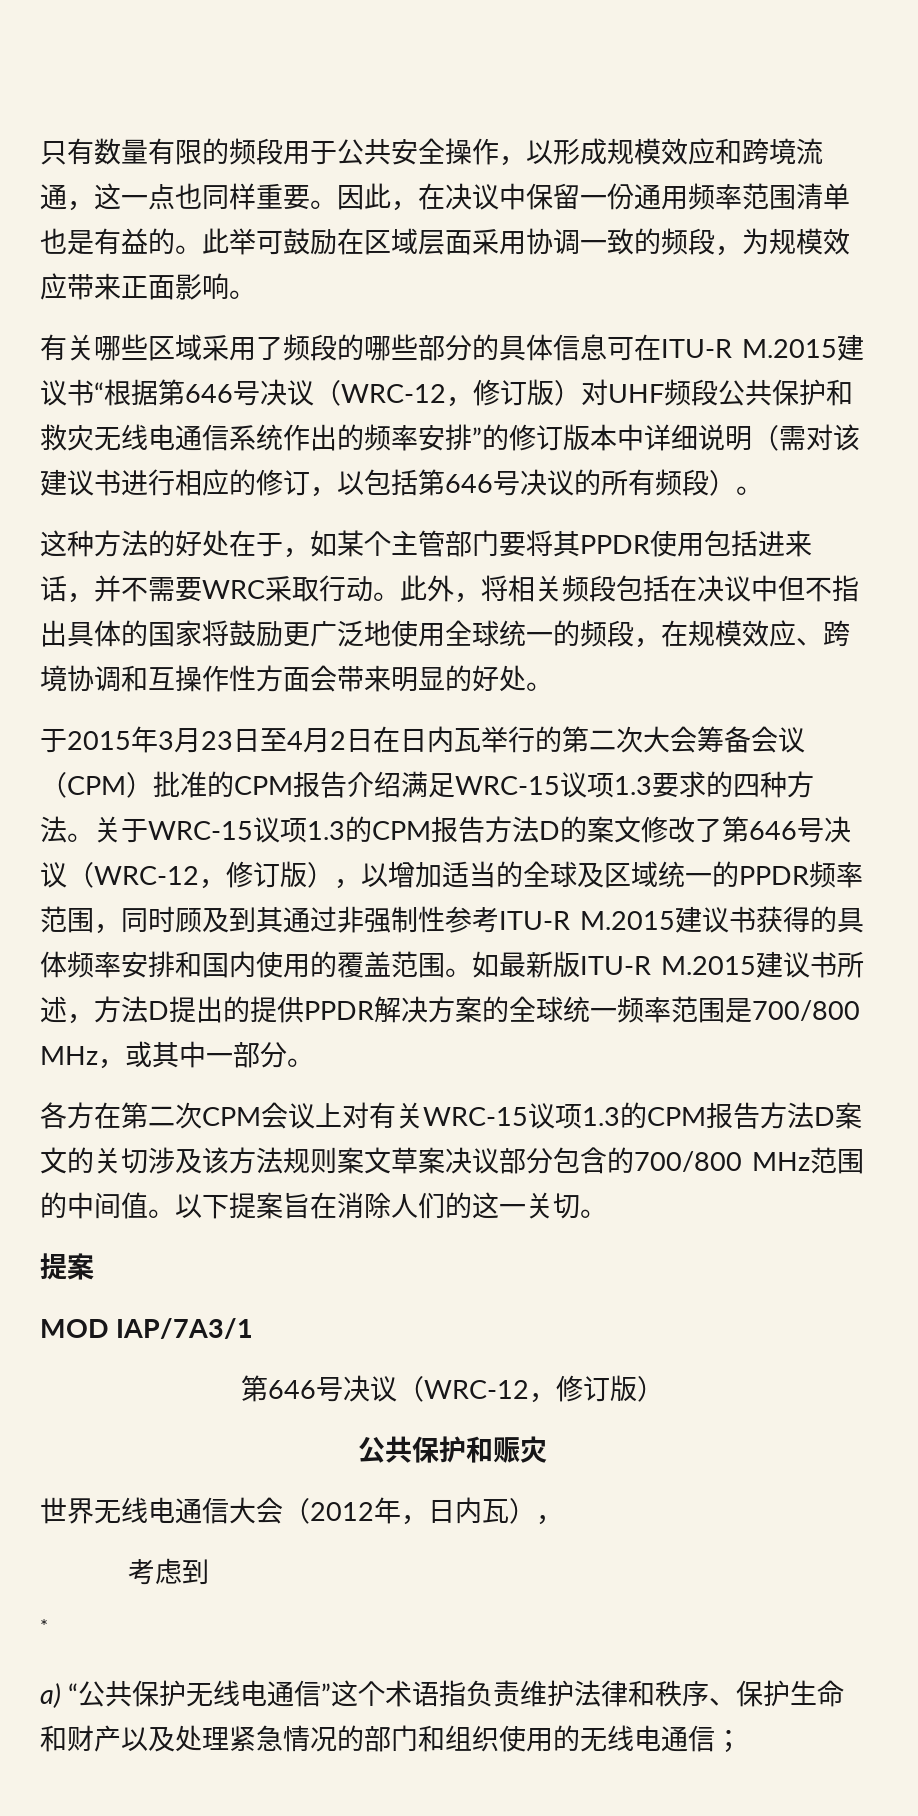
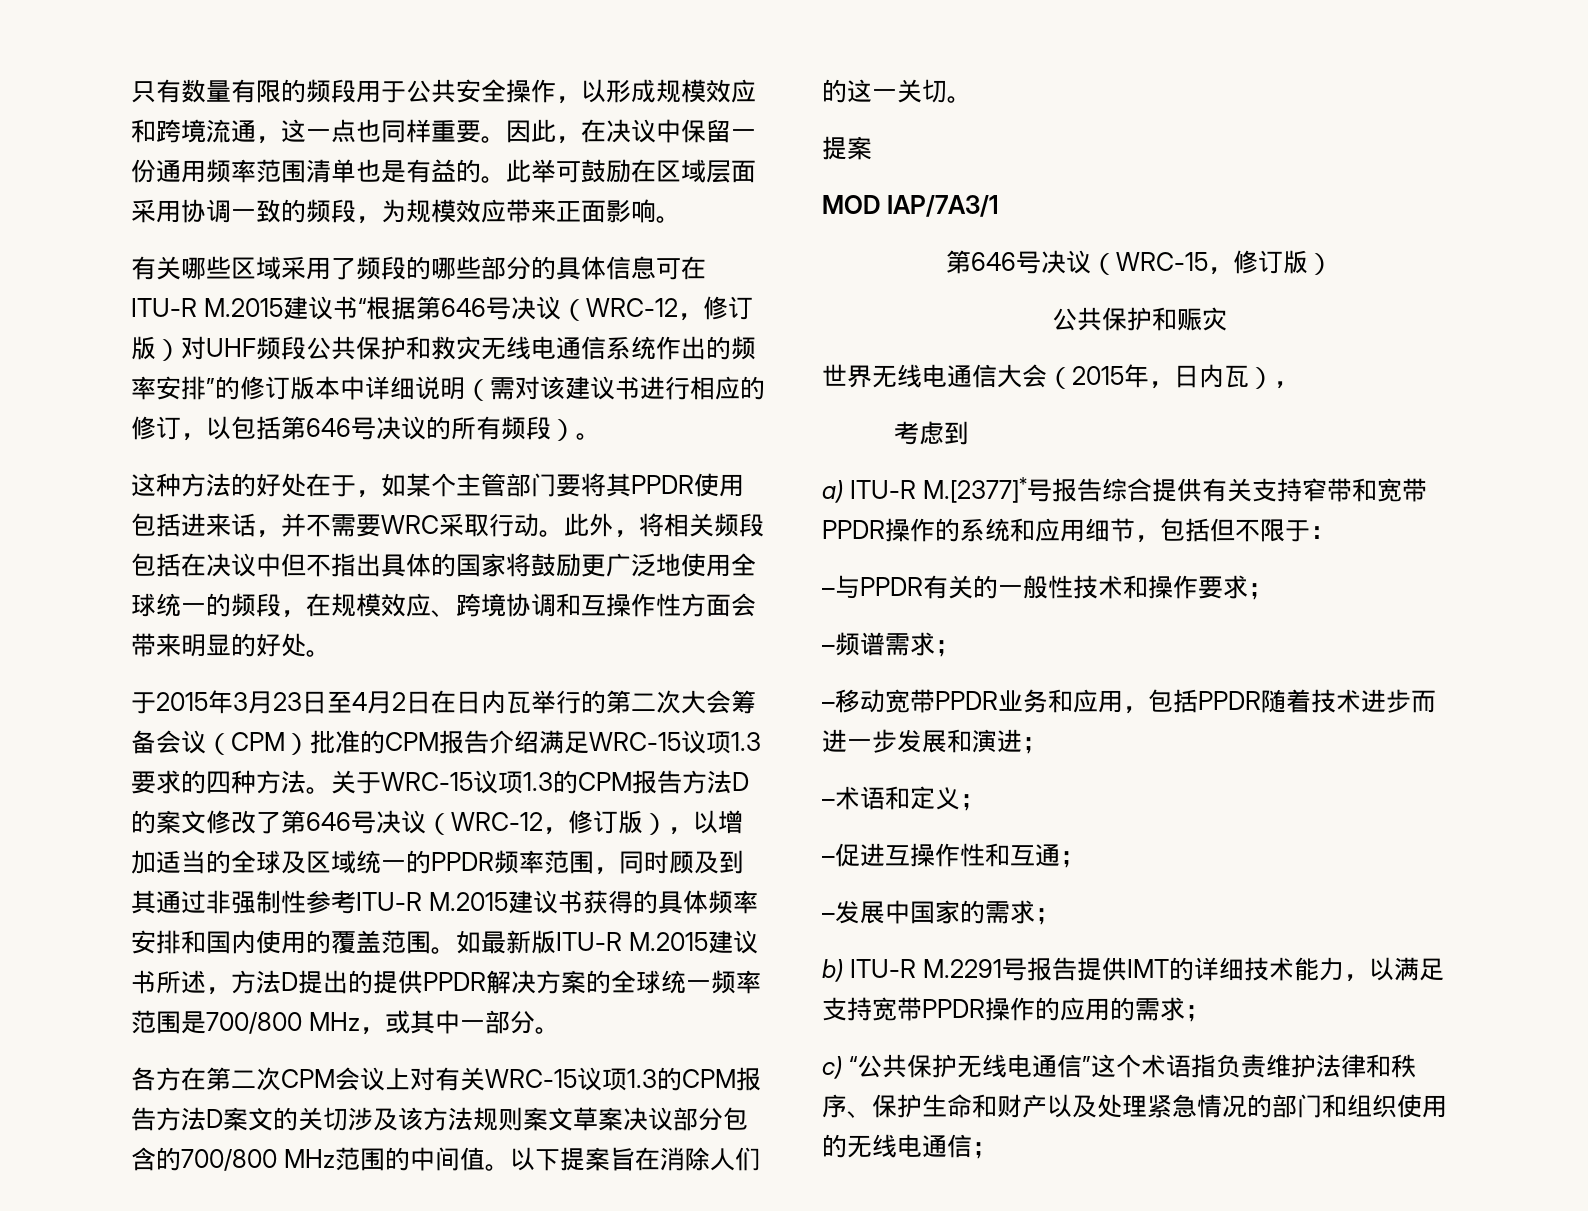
[423,1380,529,1399] WRC-12 -> [1116,252,1208,271] WRC-15
[310,1502,374,1521] 2012 -> [1072,366,1124,385] 2015
[40,1619,48,1633] [40,1683,61,1708] * // a) -> [822,477,1427,503] [822,518,1335,543] [822,575,1273,600] [822,632,960,657] [822,689,1436,714] [822,729,1047,754] [822,786,985,811] [822,843,1085,868] [822,900,1060,925] [822,957,1444,982] [822,997,1210,1022] [822,1056,842,1079] a) ITU-R M.[2377]*号报告综合提供有关支持窄带和宽带PPDR操作的系统和应用细节，包括但不限于： // –与PPDR有关的一般性技术和操作要求； // –频谱需求； // –移动宽带PPDR业务和应用，包括PPDR随着技术进步而进一步发展和演进； // –术语和定义； // –促进互操作性和互通； // –发展中国家的需求； // b) ITU-R M.2291号报告提供IMT的详细技术能力，以满足支持宽带PPDR操作的应用的需求； // c)

